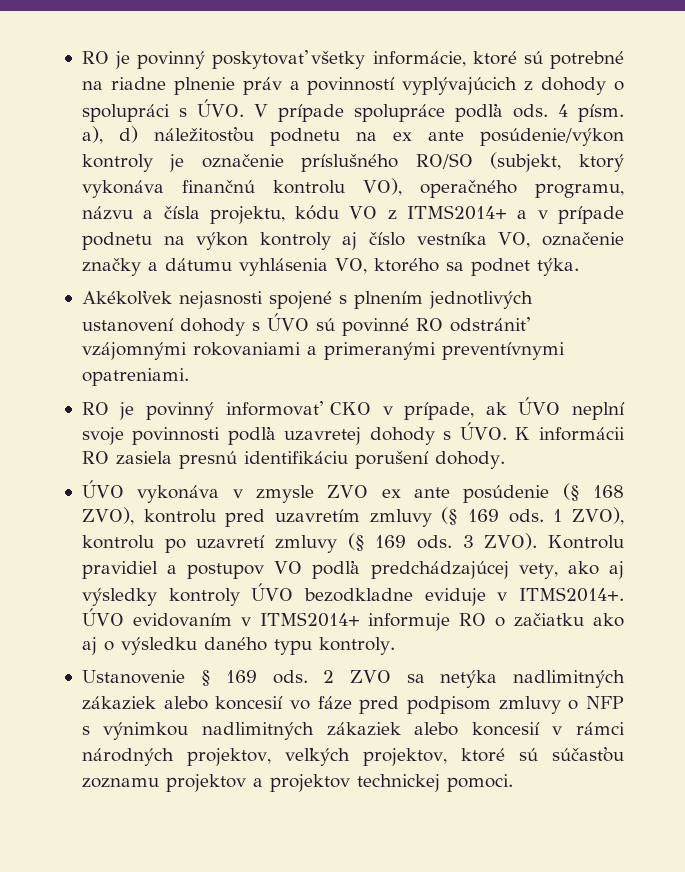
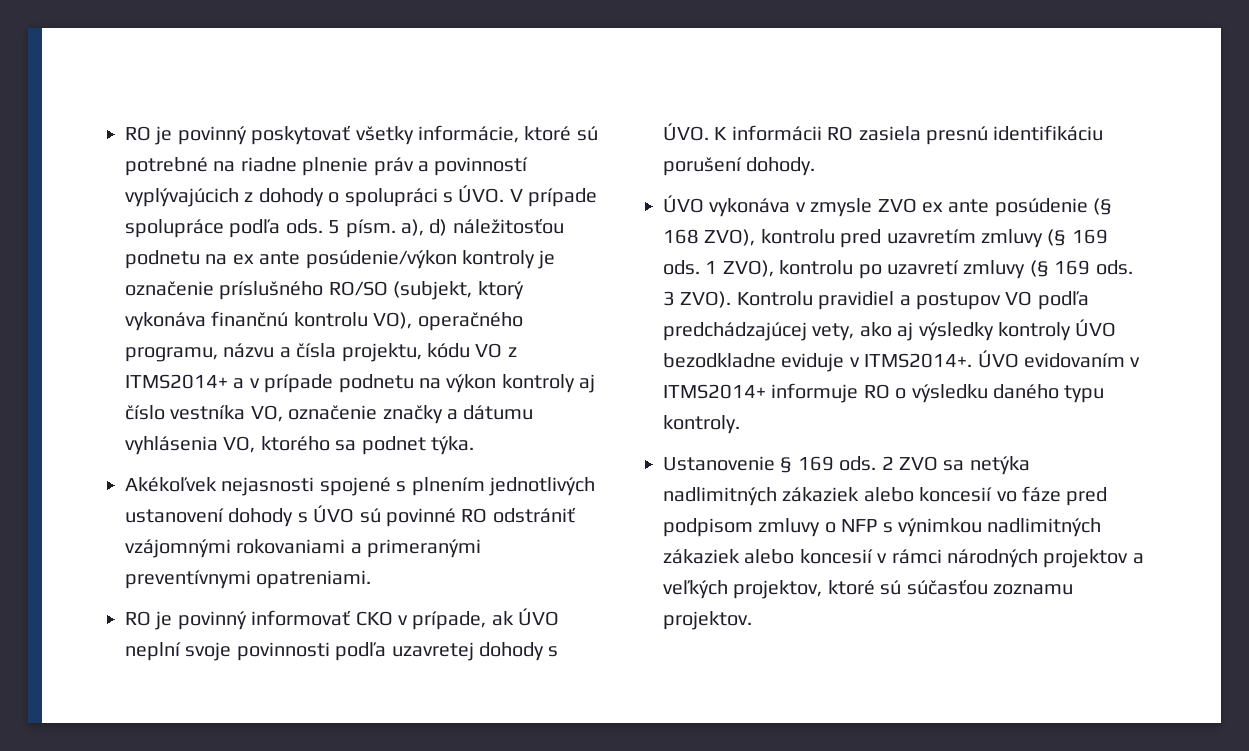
[557,104,568,117] 4 -> [328,220,341,234] 5
[514,613,624,627] [81,637,114,655] začiatku ako aj o -> (907, 393) none
[186,748,271,766] projektov, -> [1043,549,1144,568] projektov a
[165,774,513,792] projektov a projektov technickej pomoci. -> [663,611,752,630] projektov.

